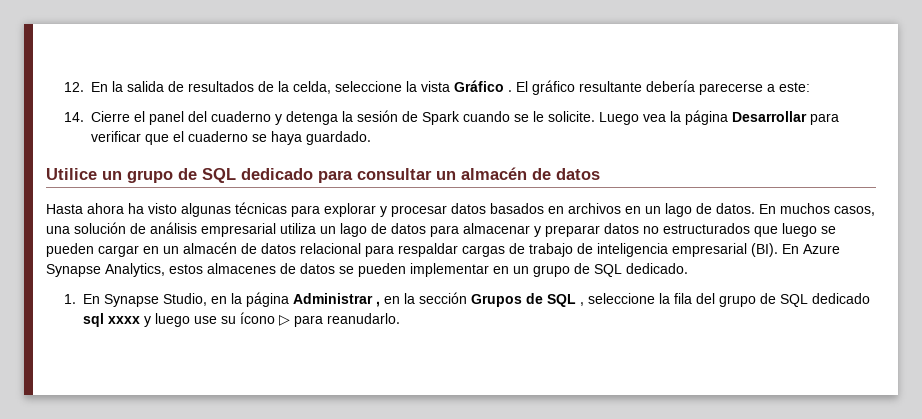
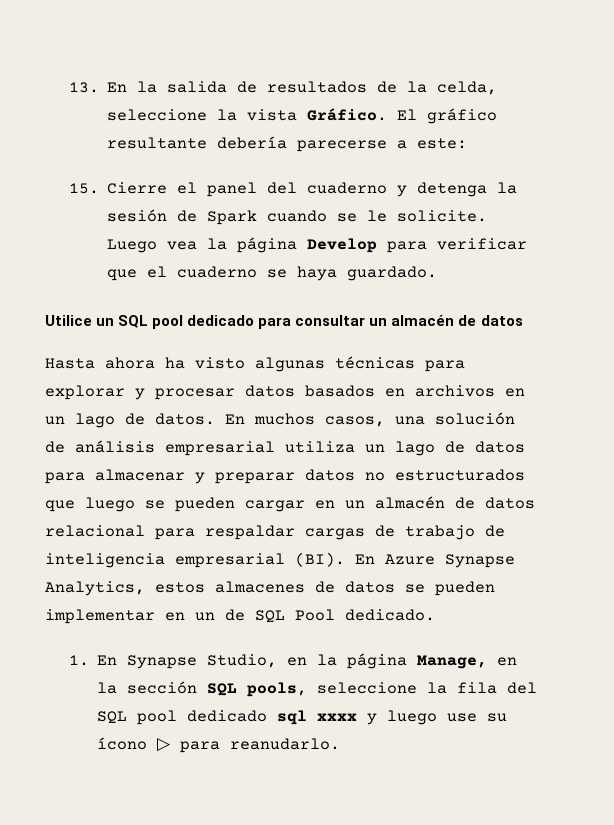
[63,82,84,92] 12. -> [69,82,100,93] 13.
[453,80,512,92] Gráfico . -> [307,108,388,121] Gráfico.
[63,112,84,122] 14. -> [69,183,100,194] 15.
[731,111,807,122] Desarrollar -> [307,238,378,253] Develop
[127,168,236,183] grupo de SQL -> [118,315,184,329] SQL pool
[533,263,622,277] grupo de SQL -> [225,609,335,623] de SQL Pool
[292,293,380,307] Administrar , -> [417,655,488,669] Manage,
[470,293,584,307] Grupos de SQL , -> [207,682,308,697] SQL pools,
[718,293,808,307] grupo de SQL -> [97,710,178,725] SQL pool

